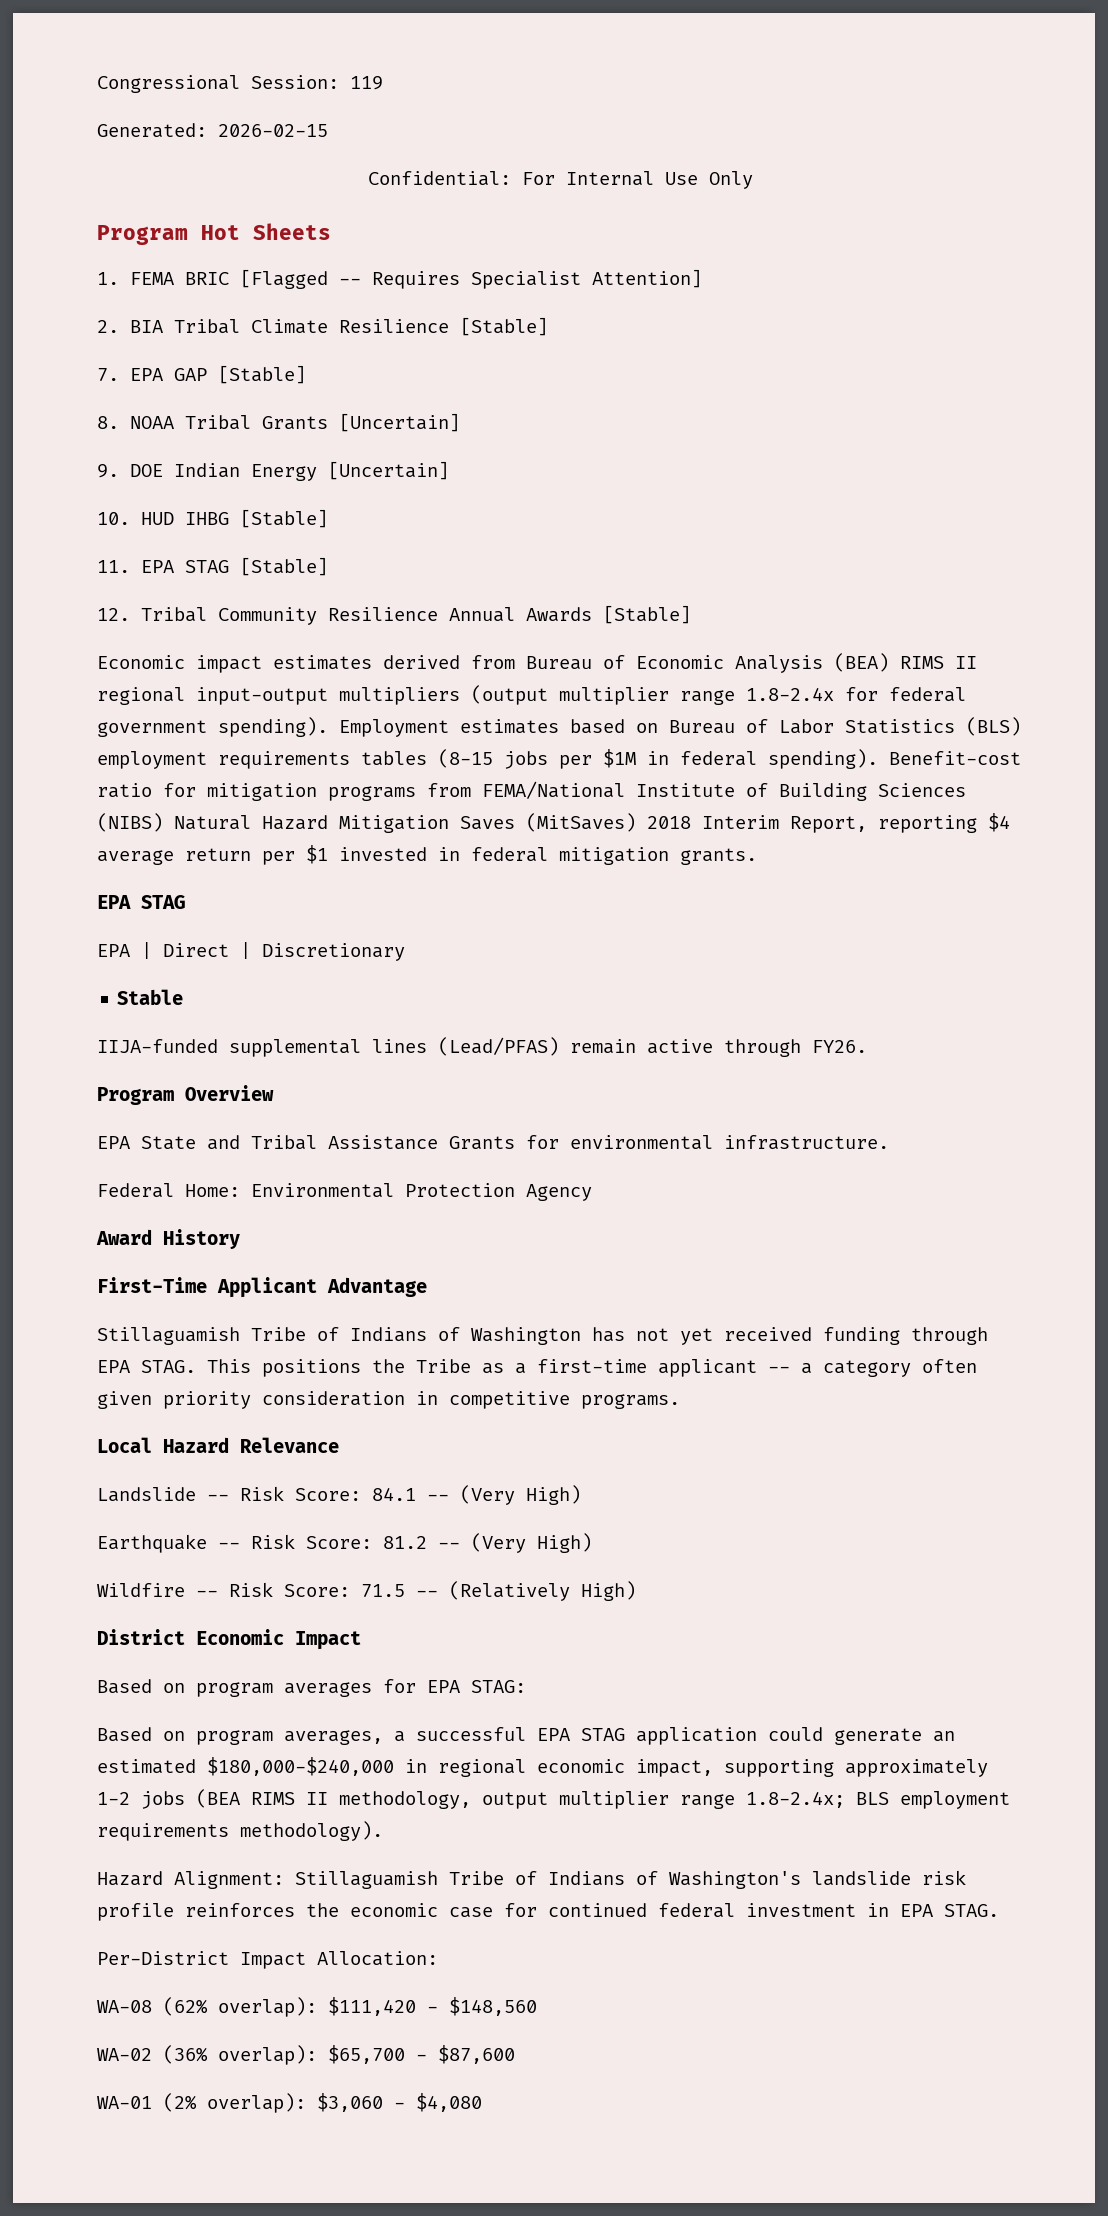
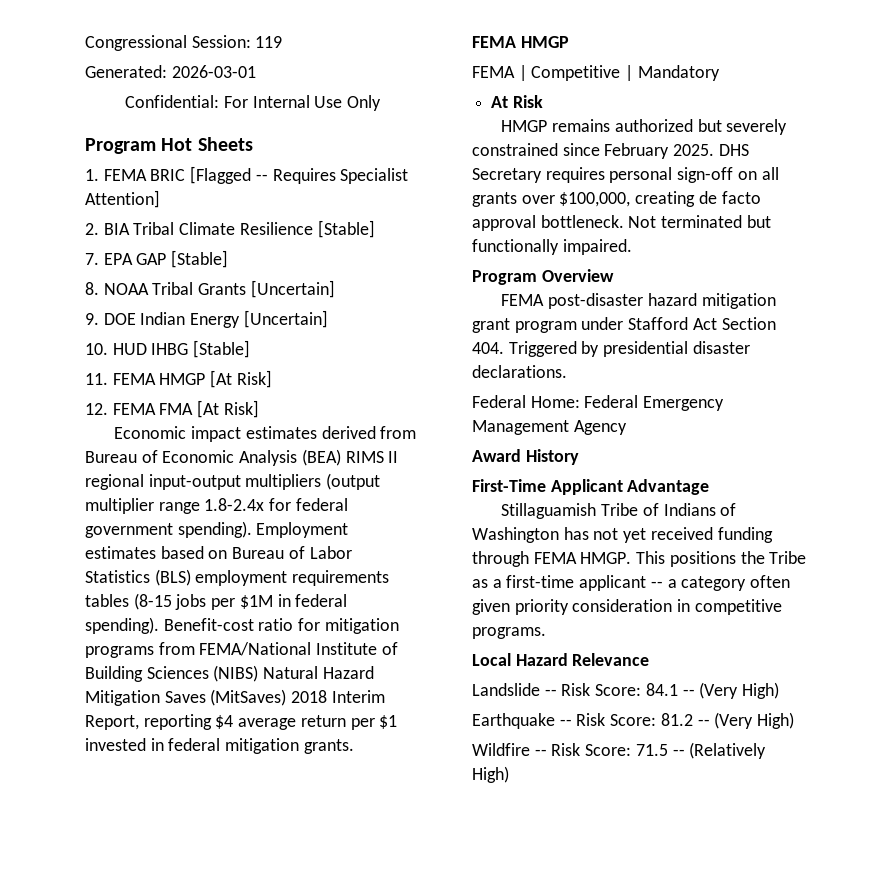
[218,124,328,137] 2026-02-15 -> [171,65,256,78] 2026-03-01
[141,557,328,576] [97,605,691,625] EPA STAG [Stable] // 12. Tribal Community Resilience Annual Awards [Stable] -> [112,370,272,388] [85,400,259,418] FEMA HMGP [At Risk] // 12. FEMA FMA [At Risk]
[97,895,185,909] [97,942,405,961] [117,989,184,1005] [97,1037,867,1057] [97,1085,274,1105] [97,1135,889,1150] EPA STAG // EPA | Direct | Discretionary // Stable // IIJA-funded supplemental lines (Lead/PFAS) remain active through FY26. // Program Overview // EPA State and Tribal Assistance Grants for environmental infrastructure. -> [472,36,569,48] [472,65,720,81] [491,95,543,108] [501,119,788,135] [472,143,749,159] [472,167,779,183] [472,191,761,207] [472,215,771,231] [472,239,632,255] [472,269,614,285] [501,293,776,309] [472,317,776,333] [472,341,750,357] [472,365,567,378] FEMA HMGP // FEMA | Competitive | Mandatory // At Risk // HMGP remains authorized but severely constrained since February 2025. DHS Secretary requires personal sign-off on all grants over $100,000, creating de facto approval bottleneck. Not terminated but functionally impaired. // Program Overview // FEMA post-disaster hazard mitigation grant program under Stafford Act Section 404. Triggered by presidential disaster declarations.
[251,1183,515,1198] Environmental Protection -> [584,395,725,411] [472,420,569,435] Federal Emergency Management
[97,1360,196,1373] EPA STAG. -> [533,552,632,564] FEMA HMGP.
[97,1629,361,1650] [97,1679,526,1697] [97,1727,955,1745] [97,1757,988,1777] [97,1789,1010,1809] [97,1821,383,1841] [97,1870,966,1889] [97,1903,999,1921] [97,1951,438,1969] [97,1997,537,2017] [97,2045,515,2065] [97,2093,482,2113] // District Economic Impact // Based on program averages for EPA STAG: // Based on program averages, a successful EPA STAG application could generate an estimated $180,000-$240,000 in regional economic impact, supporting approximately 1-2 jobs (BEA RIMS II methodology, output multiplier range 1.8-2.4x; BLS employment requirements methodology). // Hazard Alignment: Stillaguamish Tribe of Indians of Washington's landslide risk profile reinforces the economic case for continued federal investment in EPA STAG. // Per-District Impact Allocation: // WA-08 (62% overlap): $111,420 - $148,560 // WA-02 (36% overlap): $65,700 - $87,600 // WA-01 (2% overlap): $3,060 - $4,080 -> (509, 774) none

